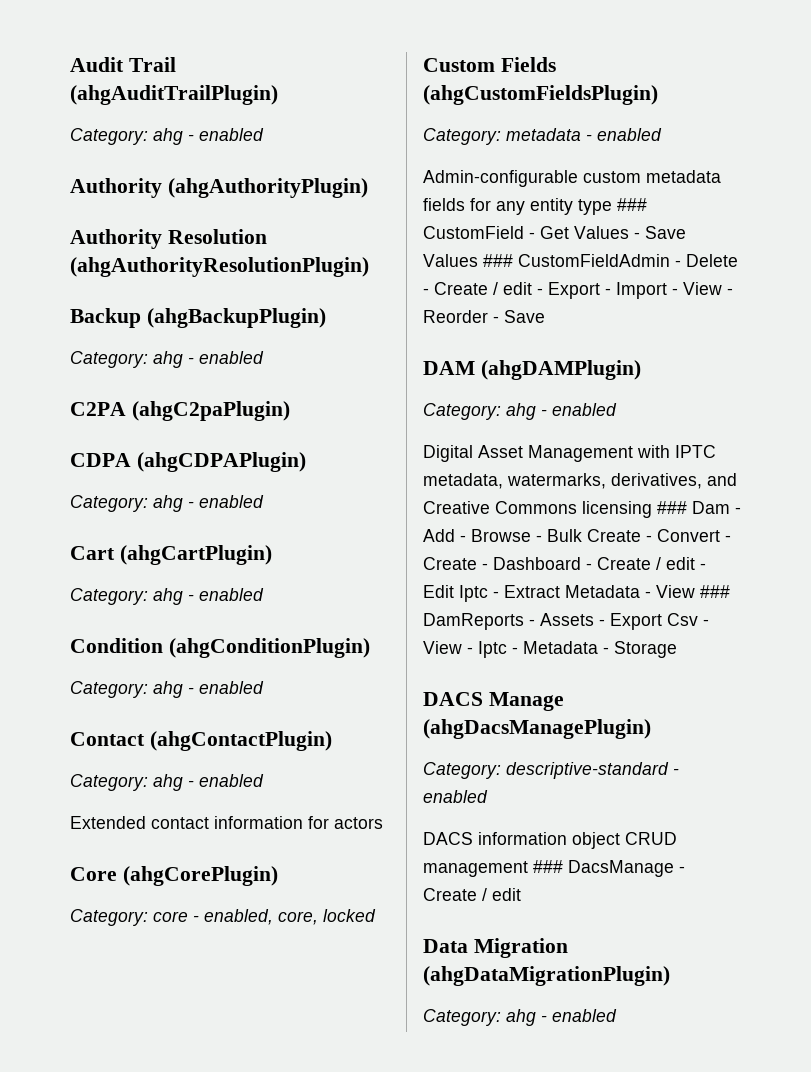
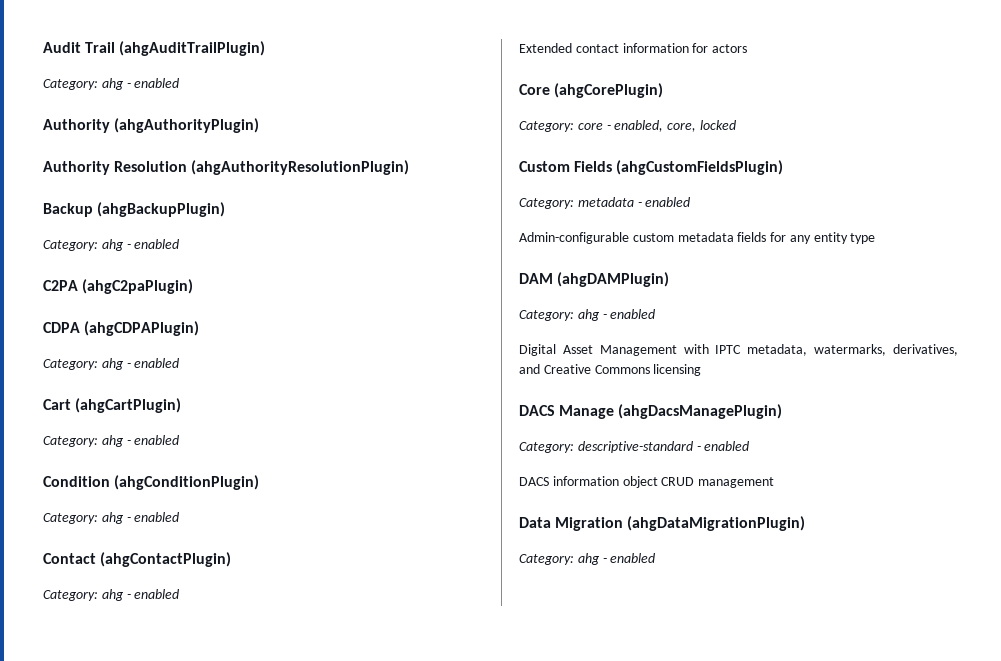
[617,198,647,211] [423,226,686,239] [423,254,738,267] [423,282,733,299] [423,310,545,323] ### CustomField - Get Values - Save Values ### CustomFieldAdmin - Delete - Create / edit - Export - Import - View - Reorder - Save -> (876, 238) none
[657,501,741,514] [423,529,731,542] [423,557,706,570] [423,585,730,602] [423,613,709,630] [423,641,677,658] ### Dam - Add - Browse - Bulk Create - Convert - Create - Dashboard - Create / edit - Edit Iptc - Extract Metadata - View ### DamReports - Assets - Export Csv - View - Iptc - Metadata - Storage -> (702, 370) none
[533,860,685,877] [423,888,521,901] ### DacsManage - Create / edit -> (775, 482) none

